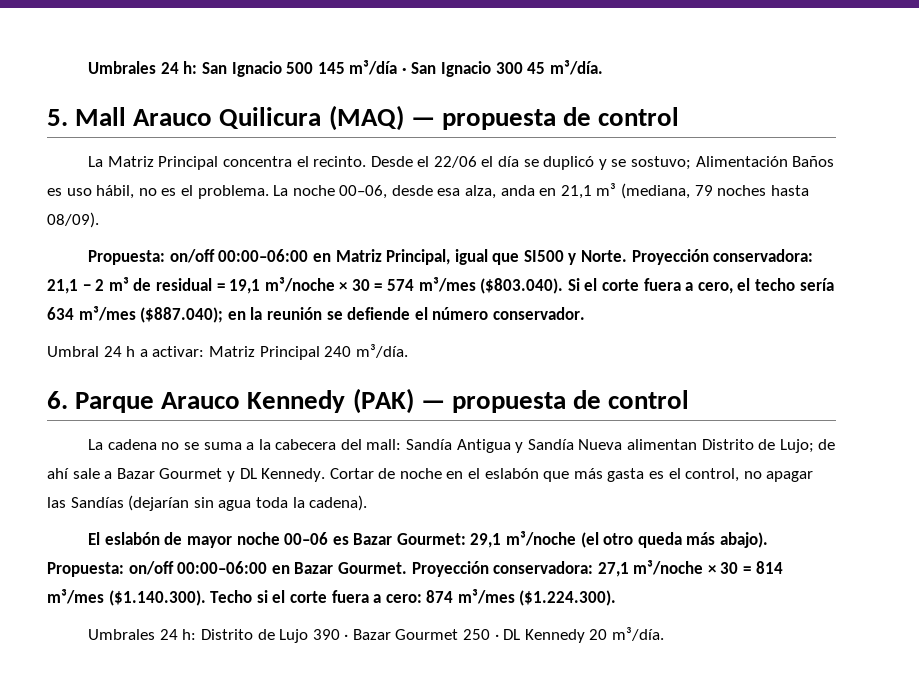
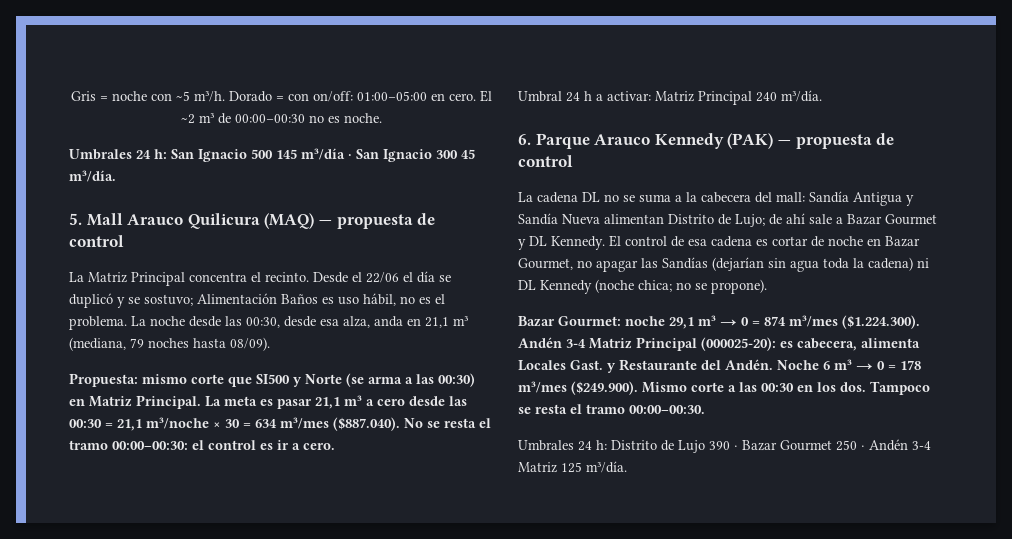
(88, 67) none -> [70,90,492,102] [180,113,382,124] Gris = noche con ~5 m³/h. Dorado = con on/off: 01:00–05:00 en cero. El ~2 m³ de 00:00–00:30 no es noche. //
[339,185,388,199] 00–06, -> [189,316,280,328] desde las 00:30,
[169,249,814,265] [47,277,834,294] [47,306,585,323] on/off 00:00–06:00 en Matriz Principal, igual que SI500 y Norte. Proyección conservadora: 21,1 − 2 m³ de residual = 19,1 m³/noche × 30 = 574 m³/mes ($803.040). Si el corte fuera a cero, el techo sería 634 m³/mes ($887.040); en la reunión se defiende el número conservador. -> [142,373,475,387] [69,395,467,409] [69,417,491,431] [69,440,335,450] mismo corte que SI500 y Norte (se arma a las 00:30) en Matriz Principal. La meta es pasar 21,1 m³ a cero desde las 00:30 = 21,1 m³/noche × 30 = 634 m³/mes ($887.040). No se resta el tramo 00:00–00:30: el control es ir a cero.
(157, 444) none -> [582,192,600,202] DL
[329,468,740,482] Cortar de noche en el eslabón que más gasta es el control, -> [609,235,920,247] [518,258,573,270] El control de esa cadena es cortar de noche en Bazar Gourmet,
[309,495,368,511] [88,531,769,548] [47,560,783,577] [47,589,617,606] cadena). // El eslabón de mayor noche 00–06 es Bazar Gourmet: 29,1 m³/noche (el otro queda más abajo). Propuesta: on/off 00:00–06:00 en Bazar Gourmet. Proyección conservadora: 27,1 m³/noche × 30 = 814 m³/mes ($1.140.300). Techo si el corte fuera a cero: 874 m³/mes ($1.224.300). -> [868,257,929,271] [518,279,767,294] [518,315,920,329] [518,337,920,351] [518,359,921,373] [518,381,930,395] [518,404,705,414] cadena) ni DL Kennedy (noche chica; no se propone). // Bazar Gourmet: noche 29,1 m³ → 0 = 874 m³/mes ($1.224.300). Andén 3-4 Matriz Principal (000025-20): es cabecera, alimenta Locales Gast. y Restaurante del Andén. Noche 6 m³ → 0 = 178 m³/mes ($249.900). Mismo corte a las 00:30 en los dos. Tampoco se resta el tramo 00:00–00:30.
[503,629,608,643] DL Kennedy 20 -> [869,439,931,451] [518,462,582,473] Andén 3-4 Matriz 125

